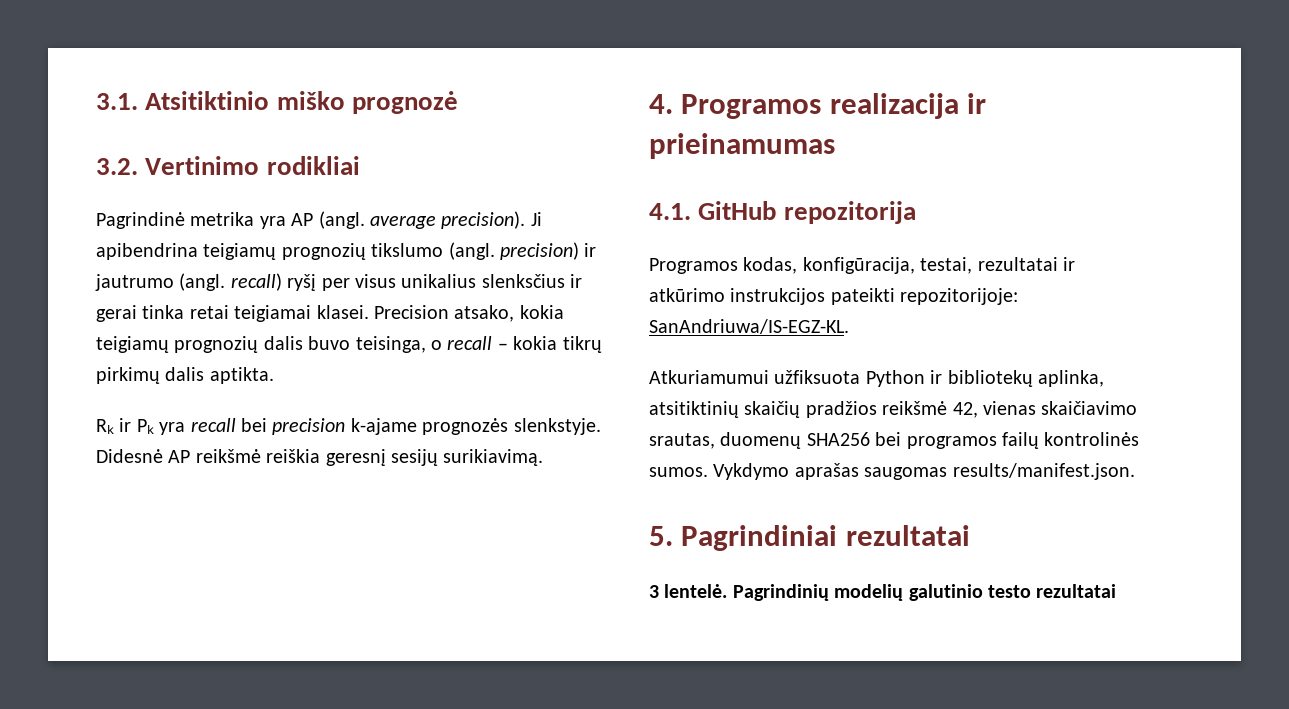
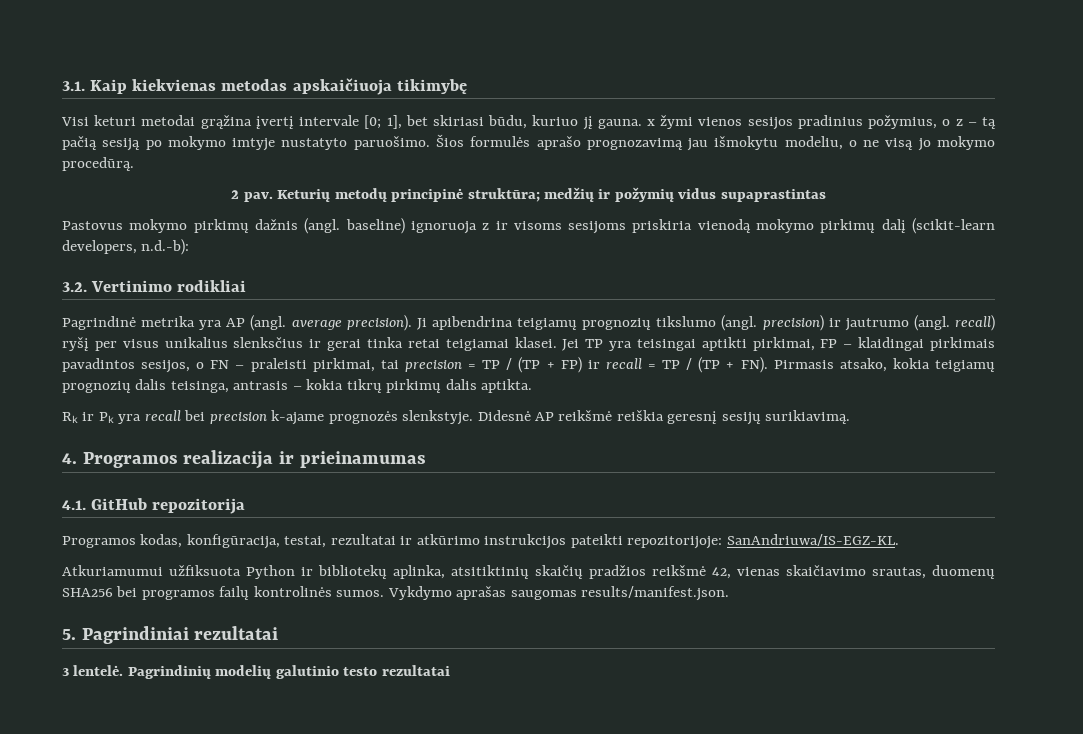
[145,91,458,114] Atsitiktinio miško prognozė -> [90,78,467,95] [61,115,997,130] [62,134,996,151] [62,157,134,171] [231,187,826,202] [62,218,995,234] [62,239,190,255] Kaip kiekvienas metodas apskaičiuoja tikimybę // Visi keturi metodai grąžina įvertį intervale [0; 1], bet skiriasi būdu, kuriuo jį gauna. x žymi vienos sesijos pradinius požymius, o z – tą pačią sesiją po mokymo imtyje nustatyto paruošimo. Šios formulės aprašo prognozavimą jau išmokytu modeliu, o ne visą jo mokymo procedūrą. // 2 pav. Keturių metodų principinė struktūra; medžių ir požymių vidus supaprastintas // Pastovus mokymo pirkimų dažnis (angl. baseline) ignoruoja z ir visoms sesijoms priskiria vienodą mokymo pirkimų dalį (scikit-learn developers, n.d.-b):
[374,305,449,319] Precision -> [562,337,996,351] [62,357,834,373] Jei TP yra teisingai aptikti pirkimai, FP – klaidingai pirkimais pavadintos sesijos, o FN – praleisti pirkimai, tai precision = TP / (TP + FP) ir recall = TP / (TP + FN). Pirmasis
[308,336,493,353] buvo teisinga, o recall -> [170,381,289,393] teisinga, antrasis

